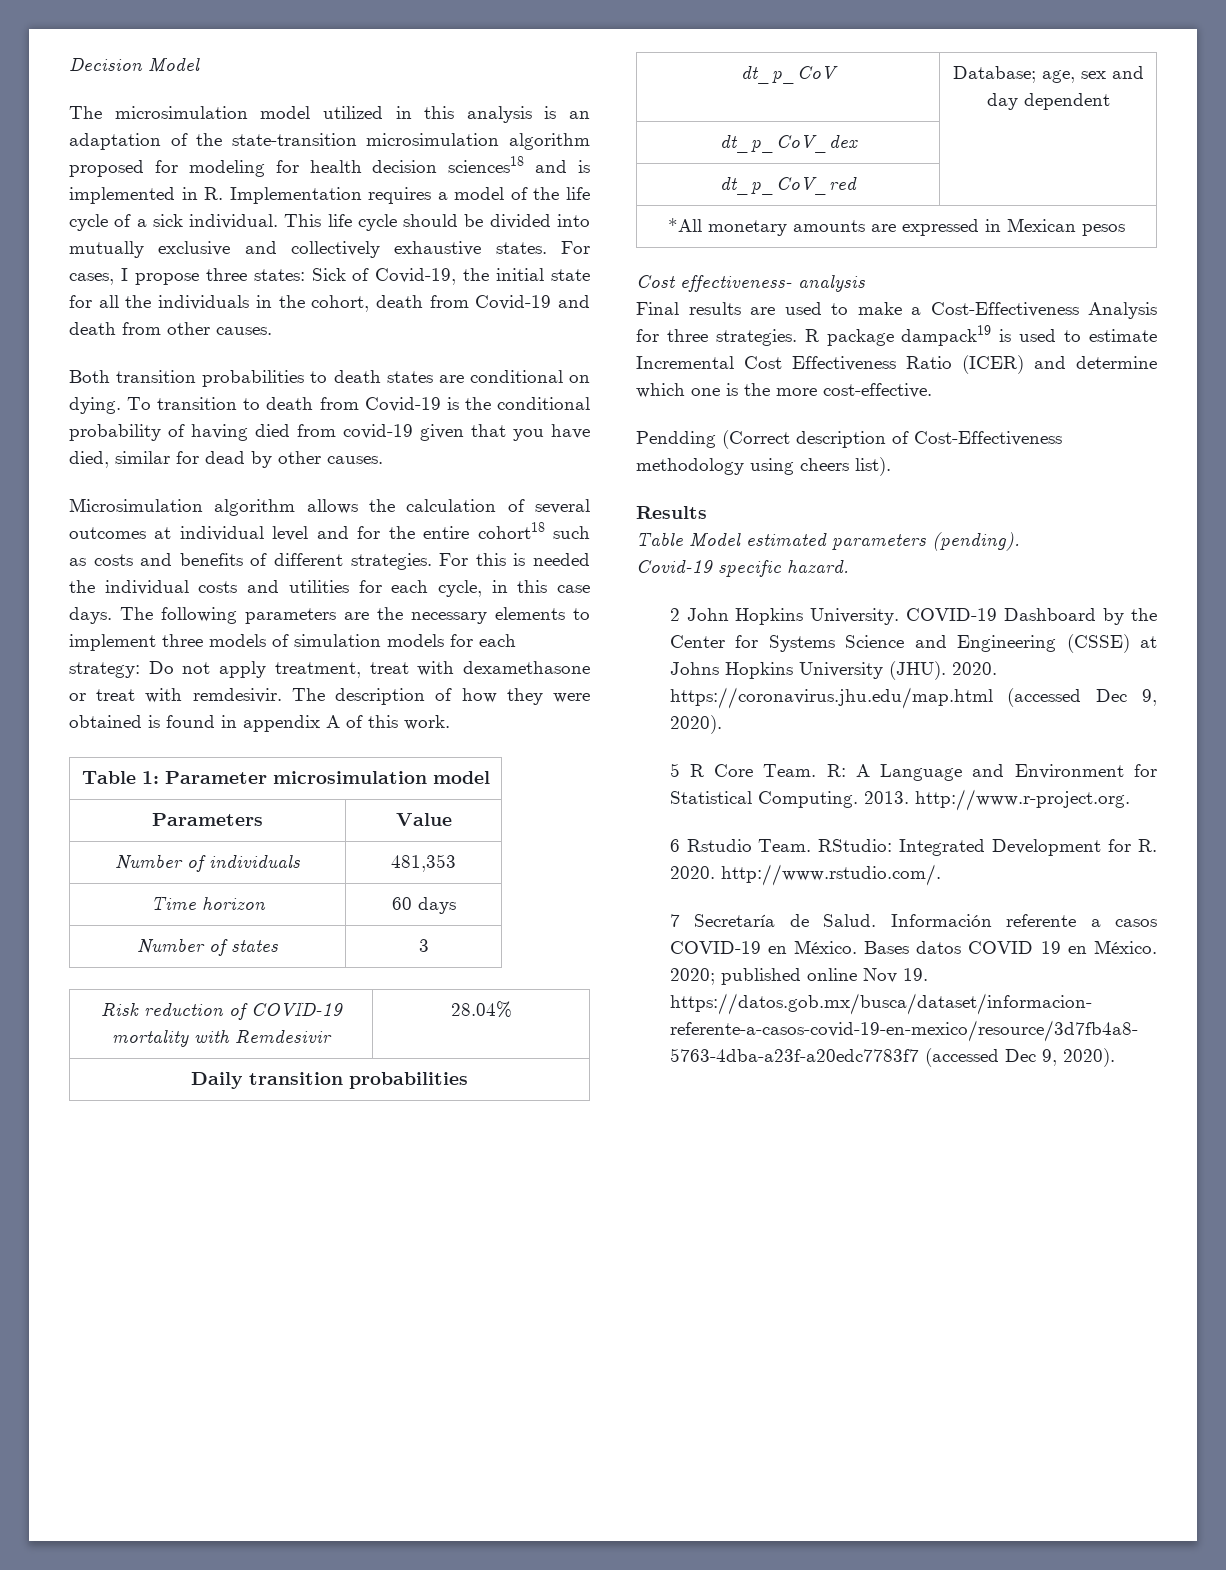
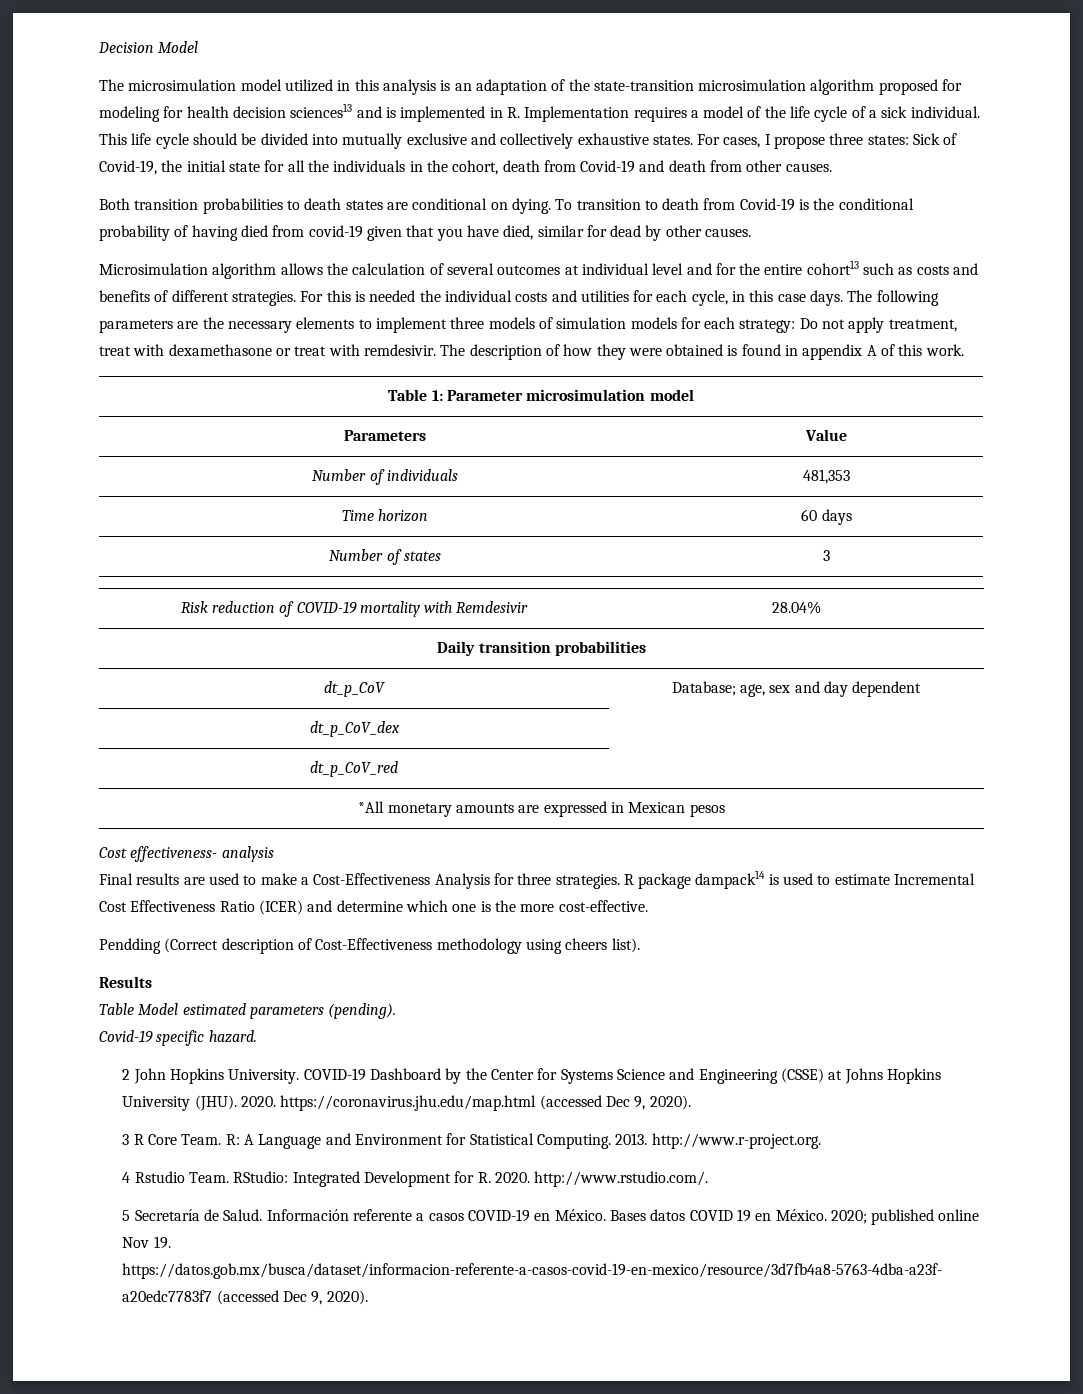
[448,156,525,173] sciences18 -> [290,103,353,118] sciences13
[477,522,545,539] cohort18 -> [806,260,859,275] cohort13
[901,325,992,346] dampack19 -> [695,870,766,889] dampack14
[669,763,680,777] 5 -> [122,1134,130,1145] 3
[669,839,680,852] 6 -> [122,1172,131,1183] 4
[669,914,680,927] 7 -> [122,1210,131,1221] 5

